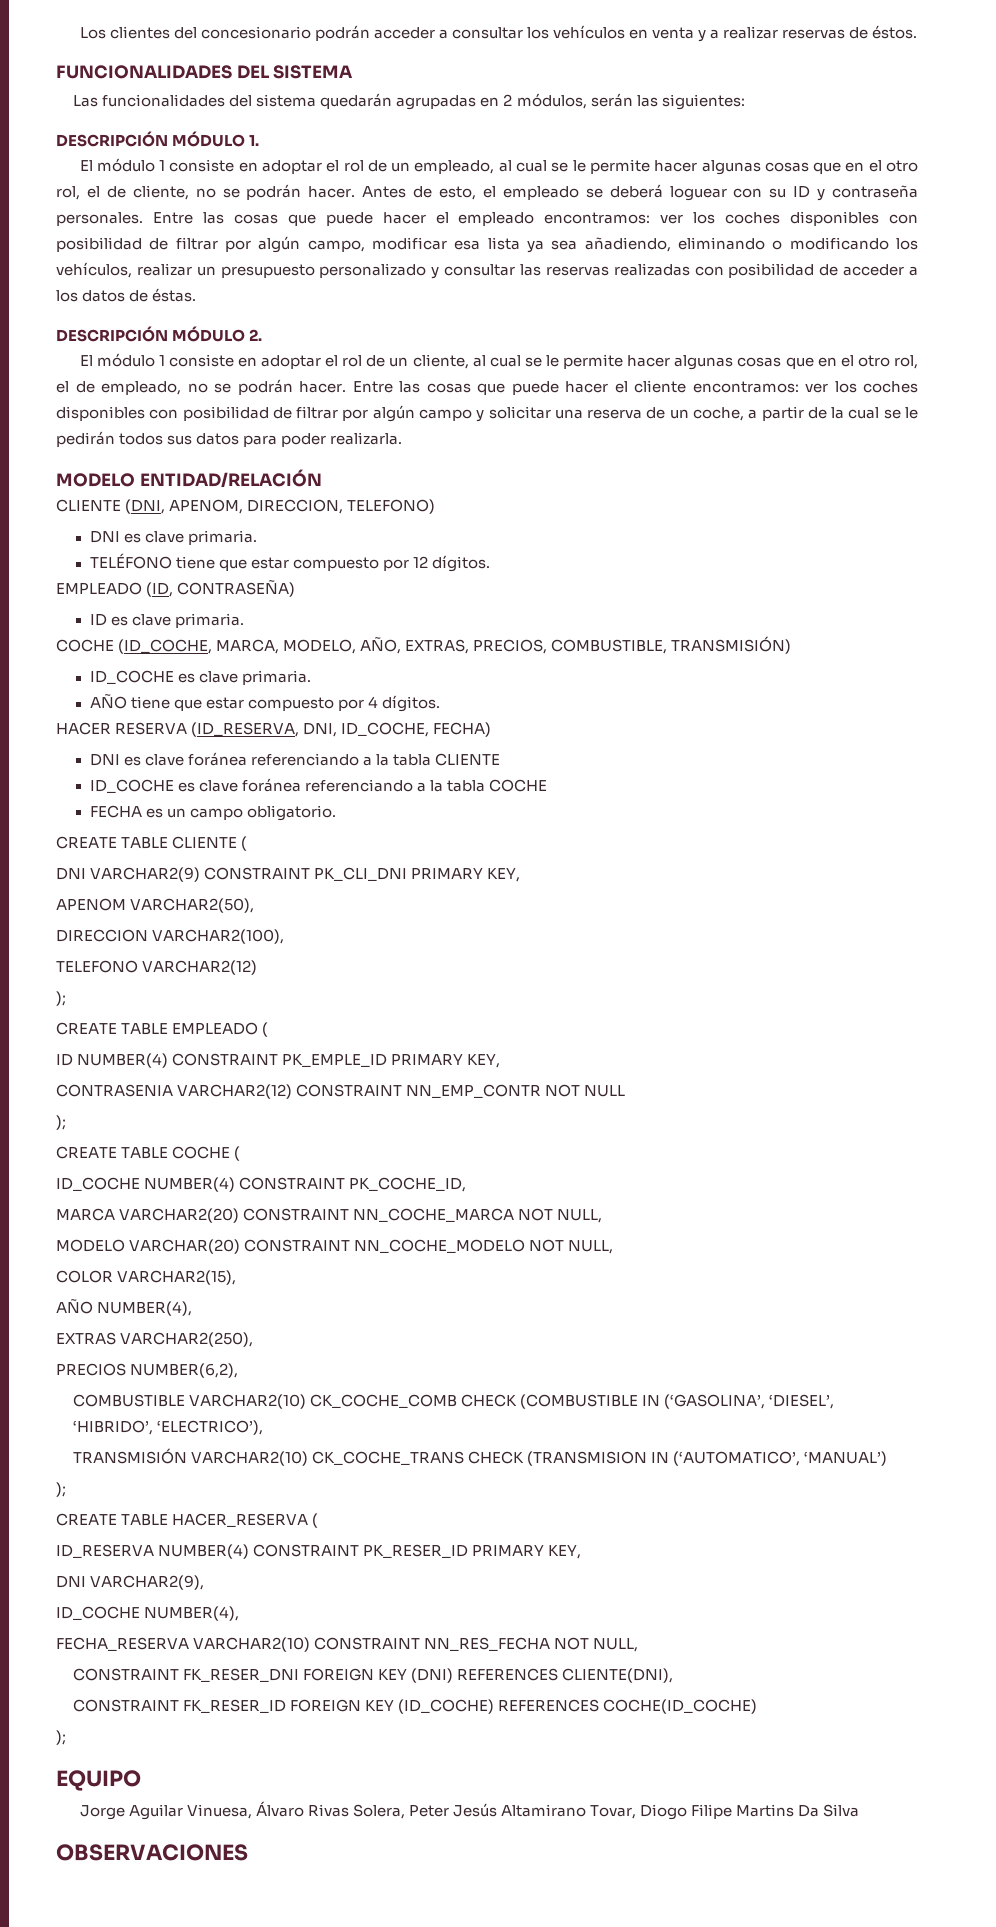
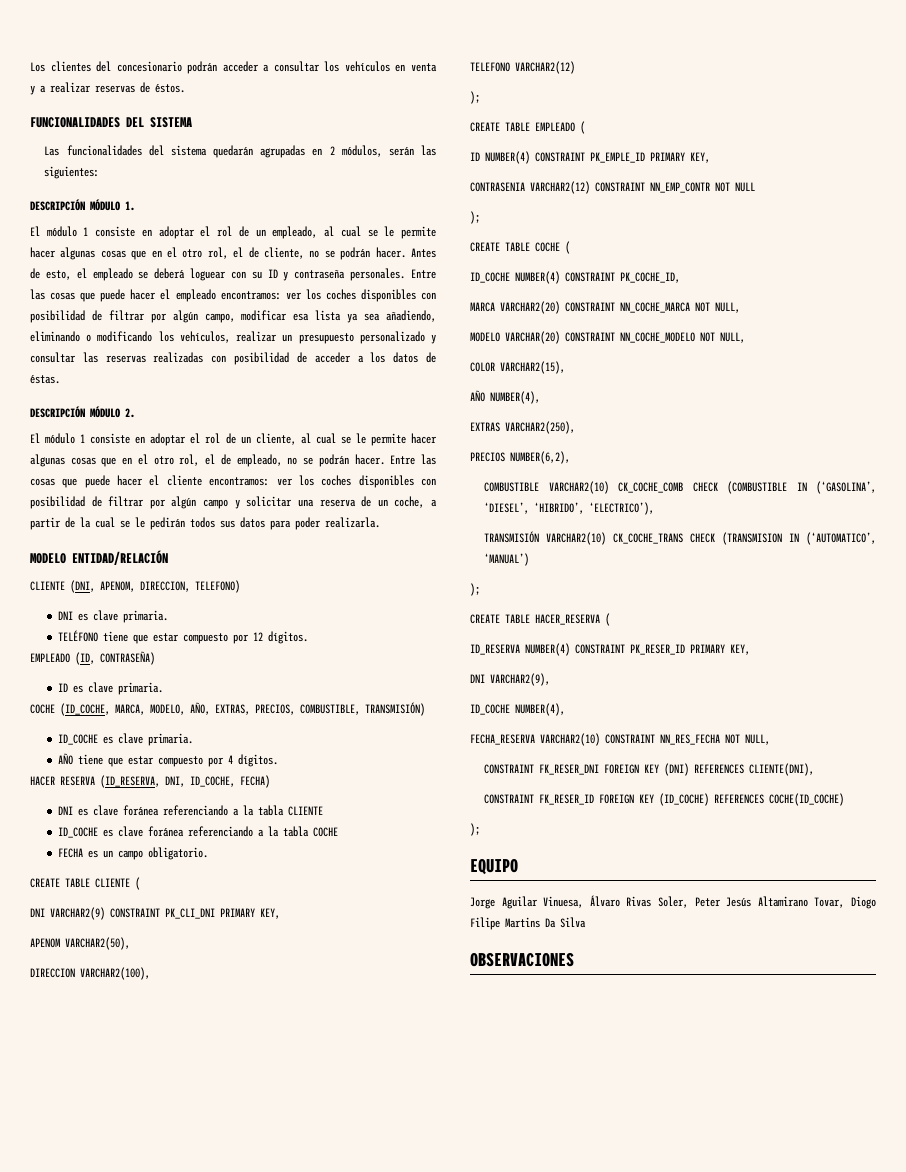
[352,1804,405,1819] Solera, -> [658,896,688,908] Soler,

